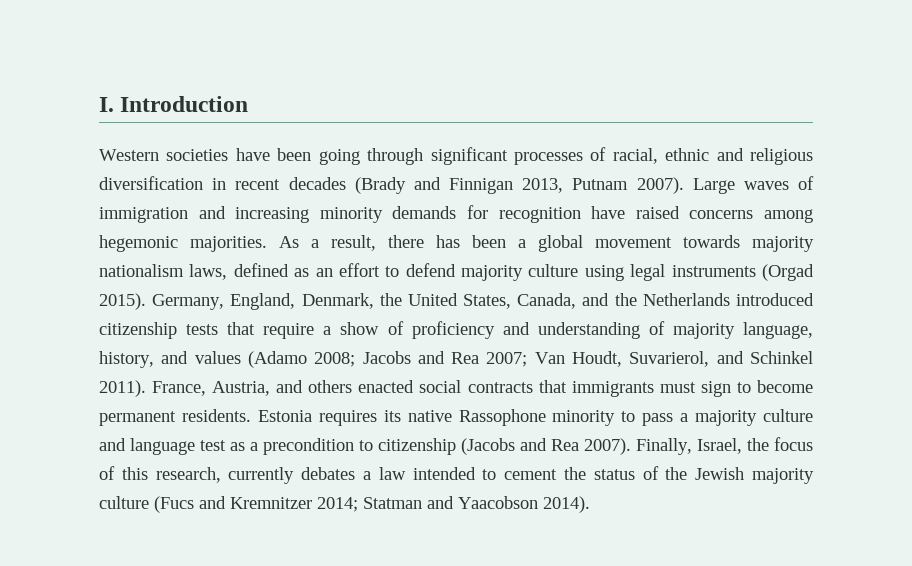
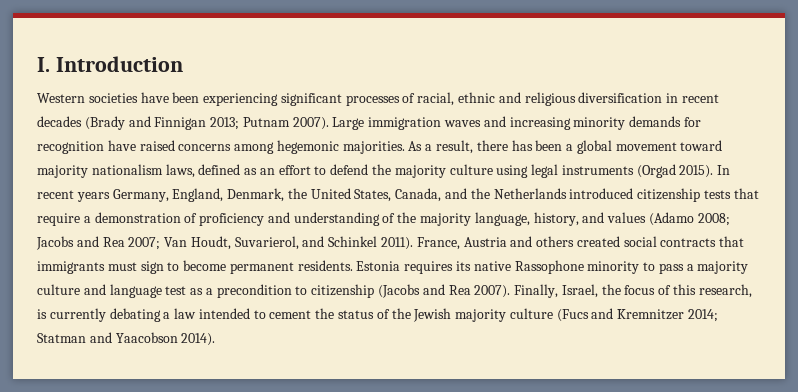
[318,148,424,165] going through -> [203,93,279,106] experiencing
[522,178,564,193] 2013, -> [210,117,240,130] 2013;
[743,176,814,190] [99,207,188,223] waves of immigration -> [368,117,482,130] immigration waves
[683,235,740,248] towards -> [680,140,723,151] toward
(456, 270) none -> [372,164,392,175] the
(146, 301) none -> [717,165,731,175] [37,190,110,202] In recent years
[340,322,380,335] show -> [94,212,181,223] demonstration
(665, 328) none -> [397,212,417,223] the
[212,381,271,396] Austria, -> [463,237,507,247] Austria
[358,380,415,393] enacted -> [576,236,620,247] created
[228,467,356,484] currently debates -> [37,308,161,322] is currently debating

